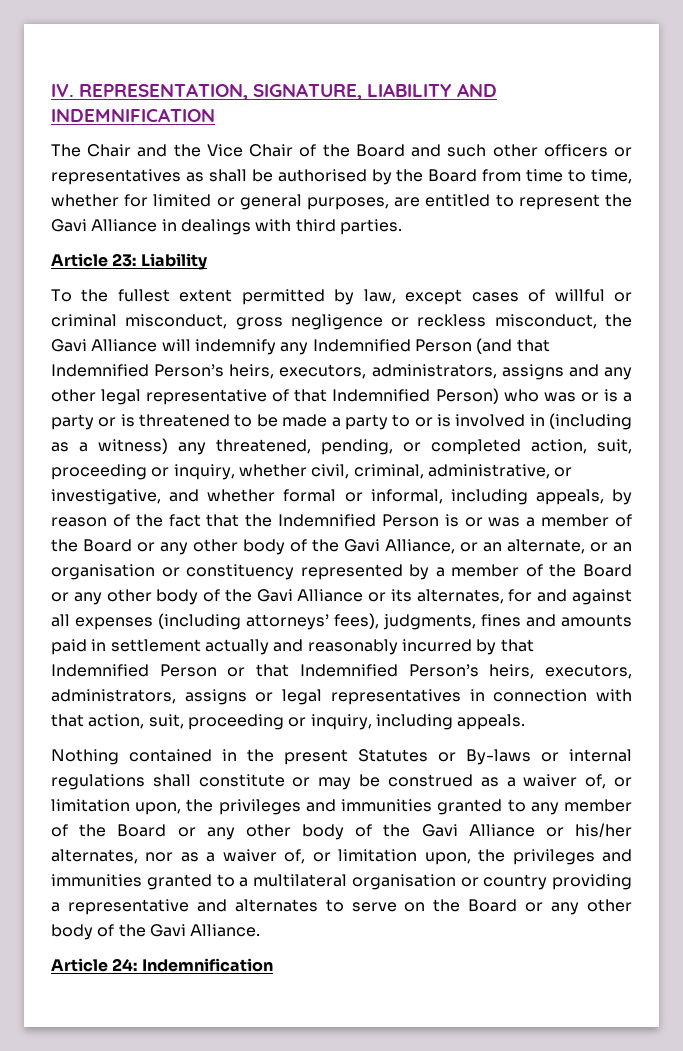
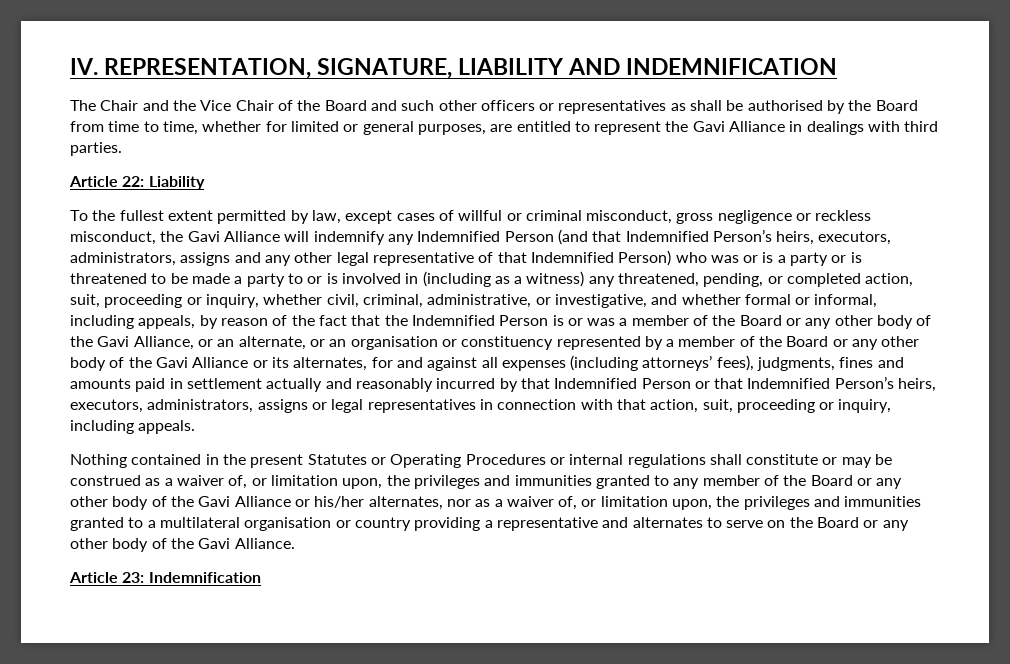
[112,253,137,267] 23: -> [122,176,145,187] 22:
[466,749,531,765] By-laws -> [390,454,546,468] Operating Procedures
[112,958,138,971] 24: -> [122,572,145,583] 23:

